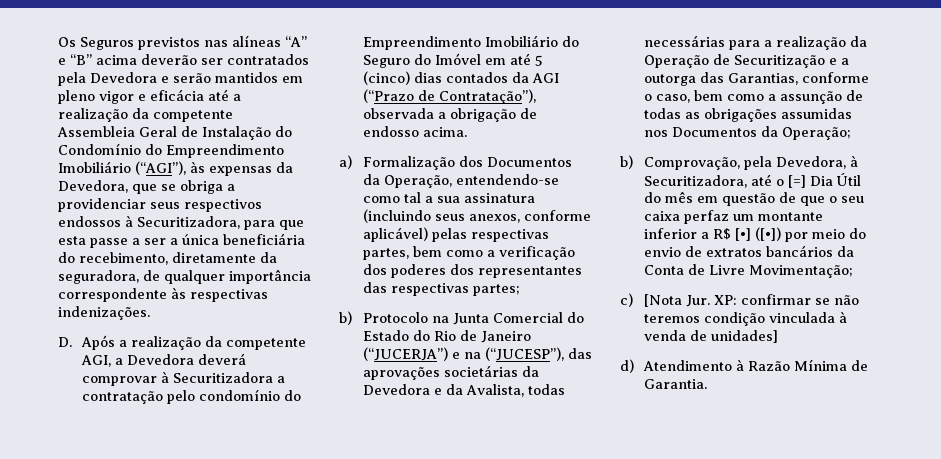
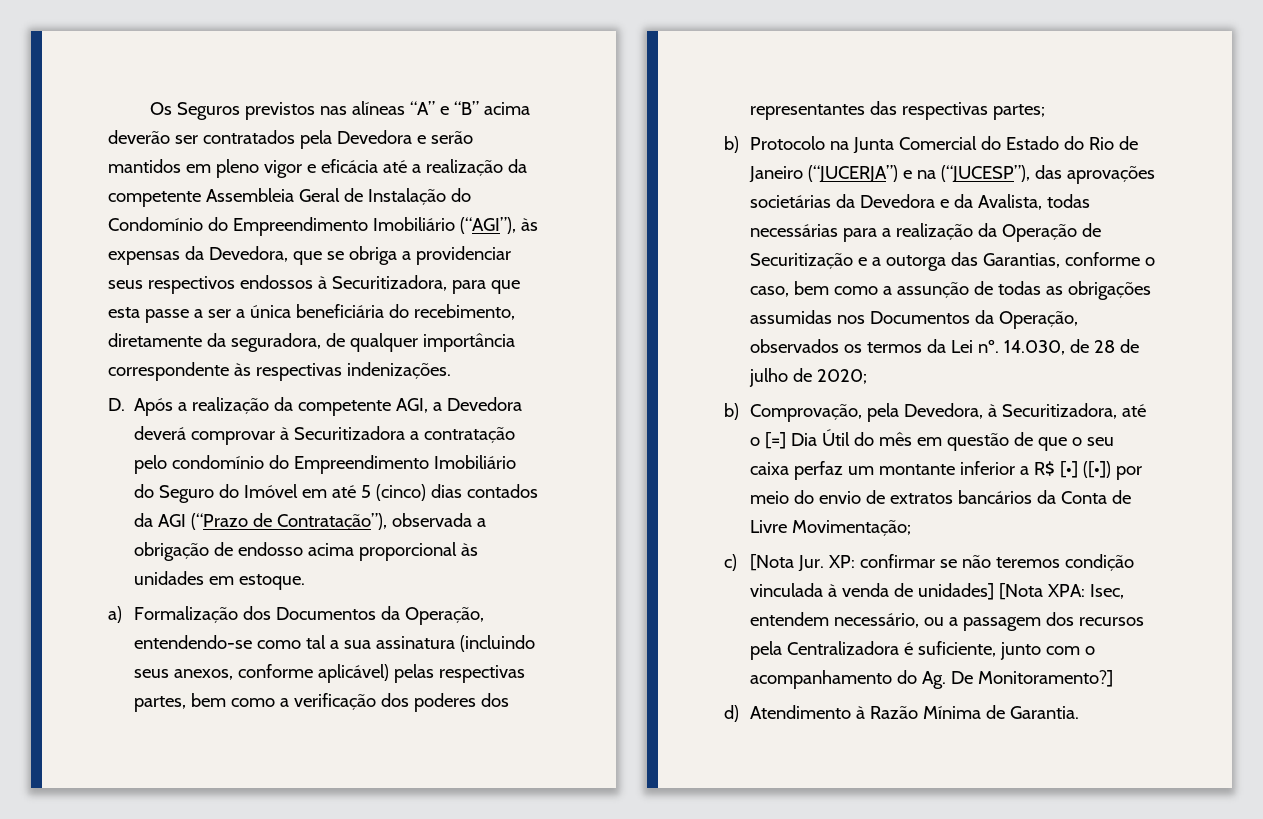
[423,127,468,137] acima. -> [308,542,479,561] [134,571,306,590] acima proporcional às unidades em estoque.
[782,127,852,140] Operação; -> [998,311,1078,329] [749,339,1139,355] [748,368,867,387] Operação, observados os termos da Lei nº. 14.030, de 28 de julho de 2020;
(779, 336) none -> [998,583,1124,600] [749,612,1144,631] [749,641,1095,660] [749,670,1113,689] [Nota XPA: Isec, entendem necessário, ou a passagem dos recursos pela Centralizadora é suficiente, junto com o acompanhamento do Ag. De Monitoramento?]

